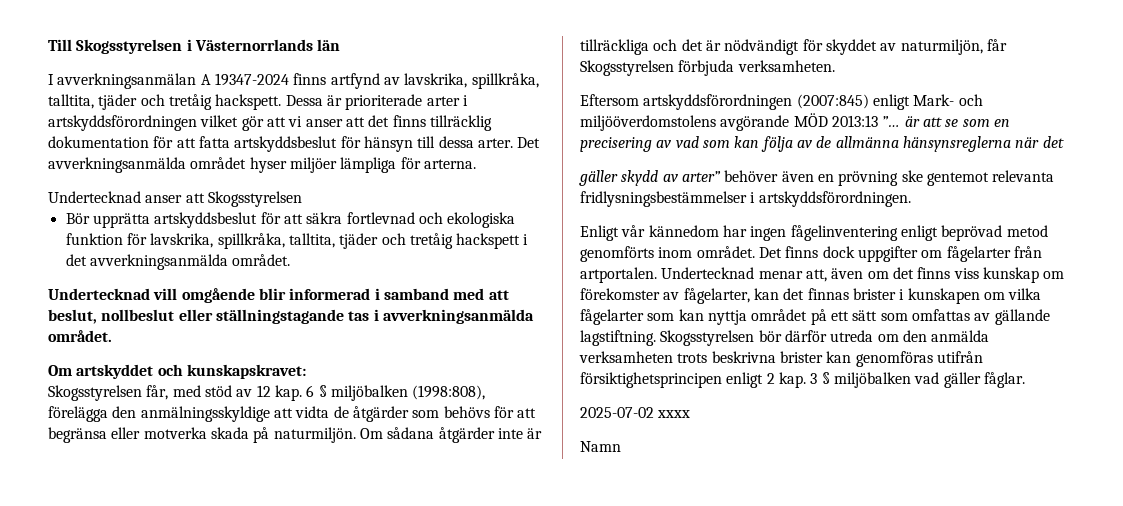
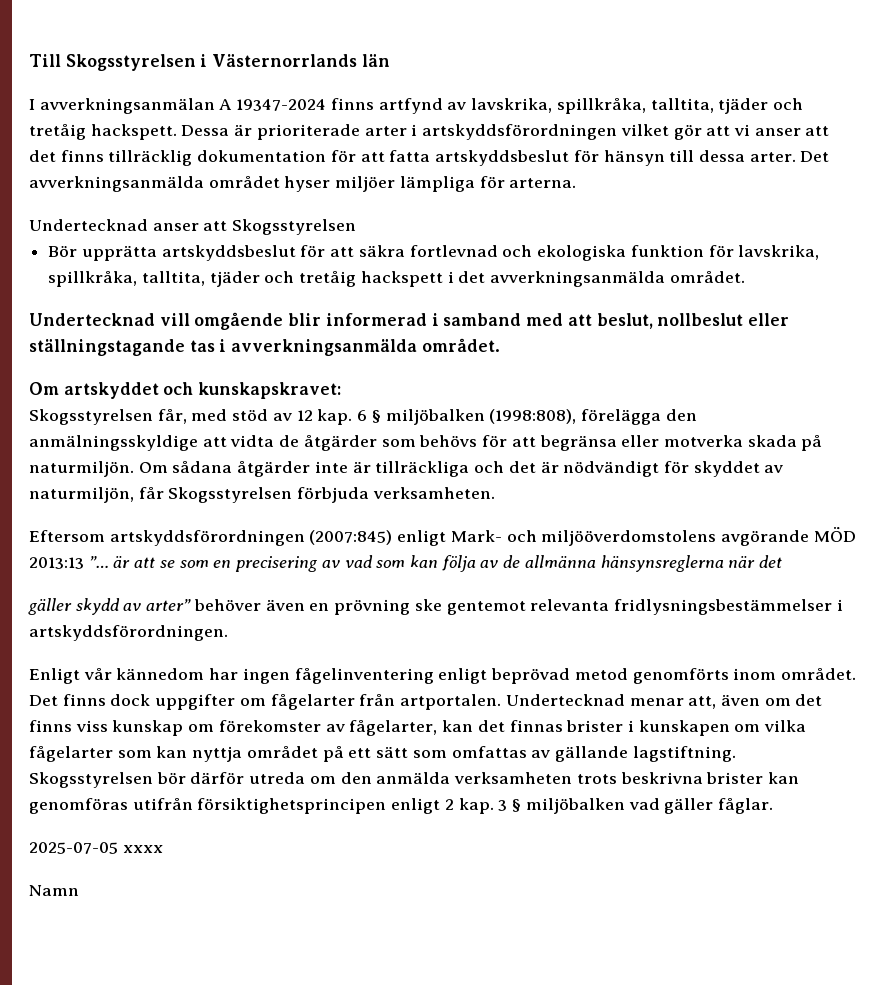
[580,407,654,418] 2025-07-02 -> [29,842,118,854] 2025-07-05

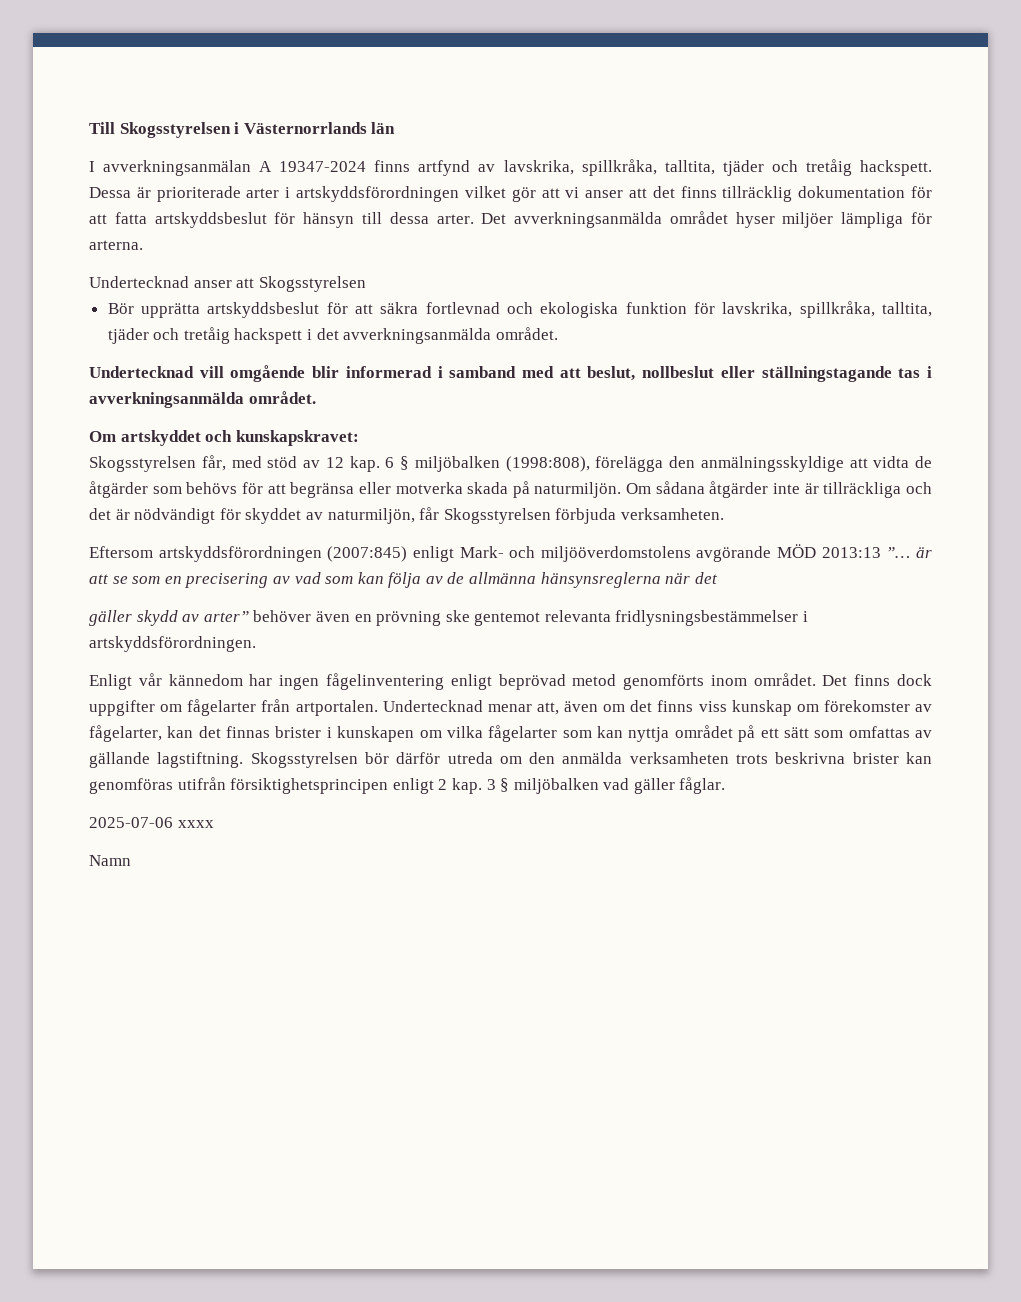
[29,842,118,854] 2025-07-05 -> [89,817,173,828] 2025-07-06

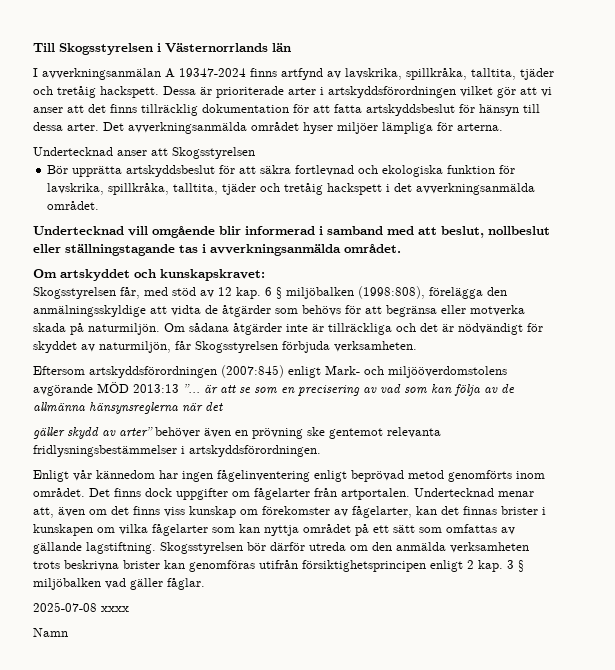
[89,817,173,828] 2025-07-06 -> [33,602,97,612] 2025-07-08

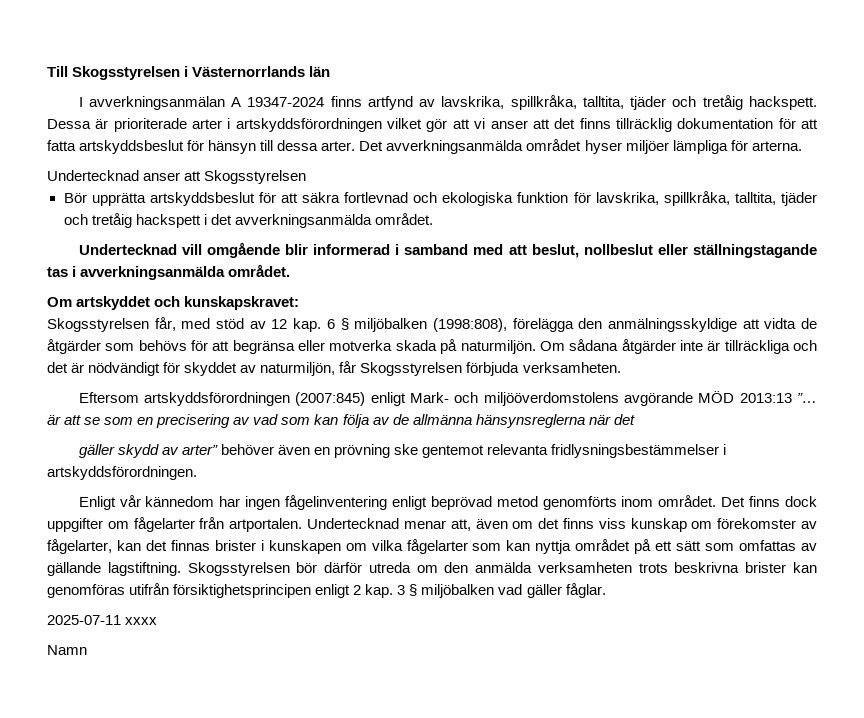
[33,602,97,612] 2025-07-08 -> [47,615,121,625] 2025-07-11

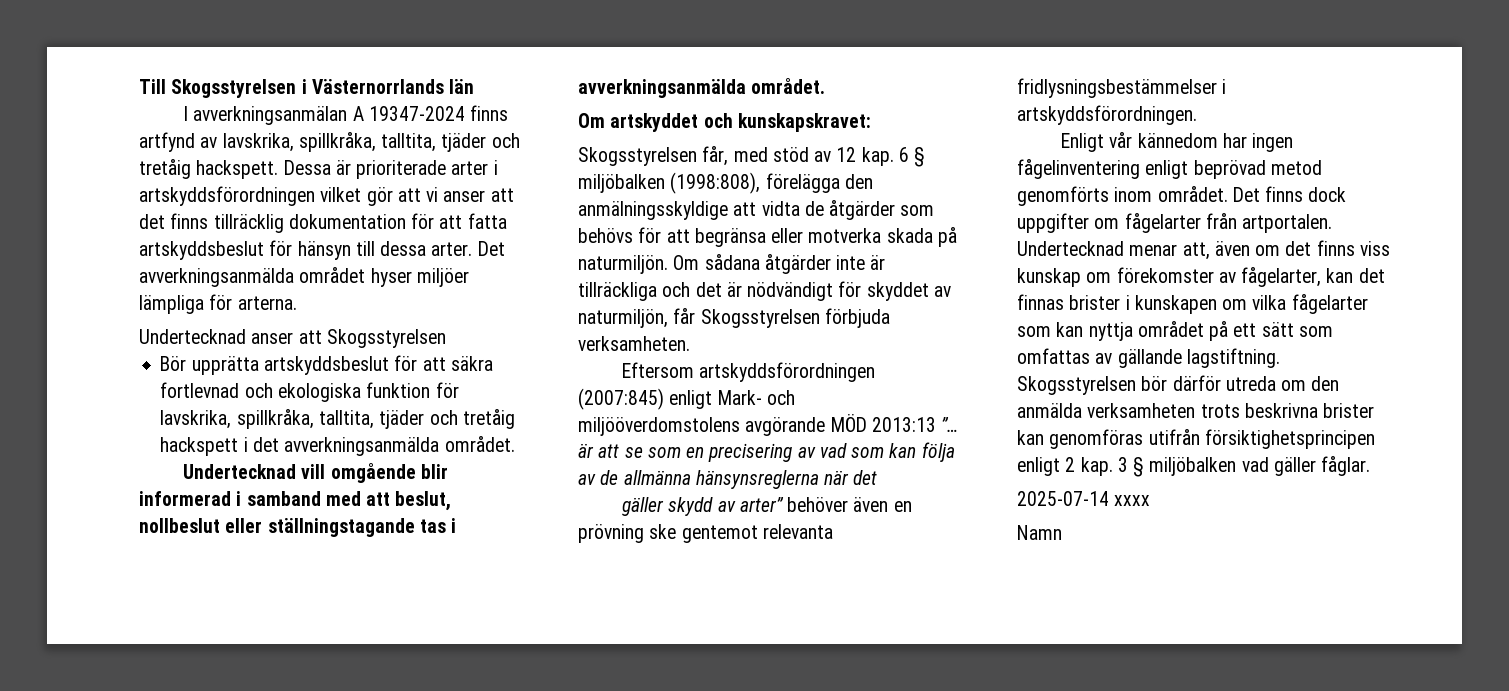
[47,615,121,625] 2025-07-11 -> [1017,491,1109,506] 2025-07-14

